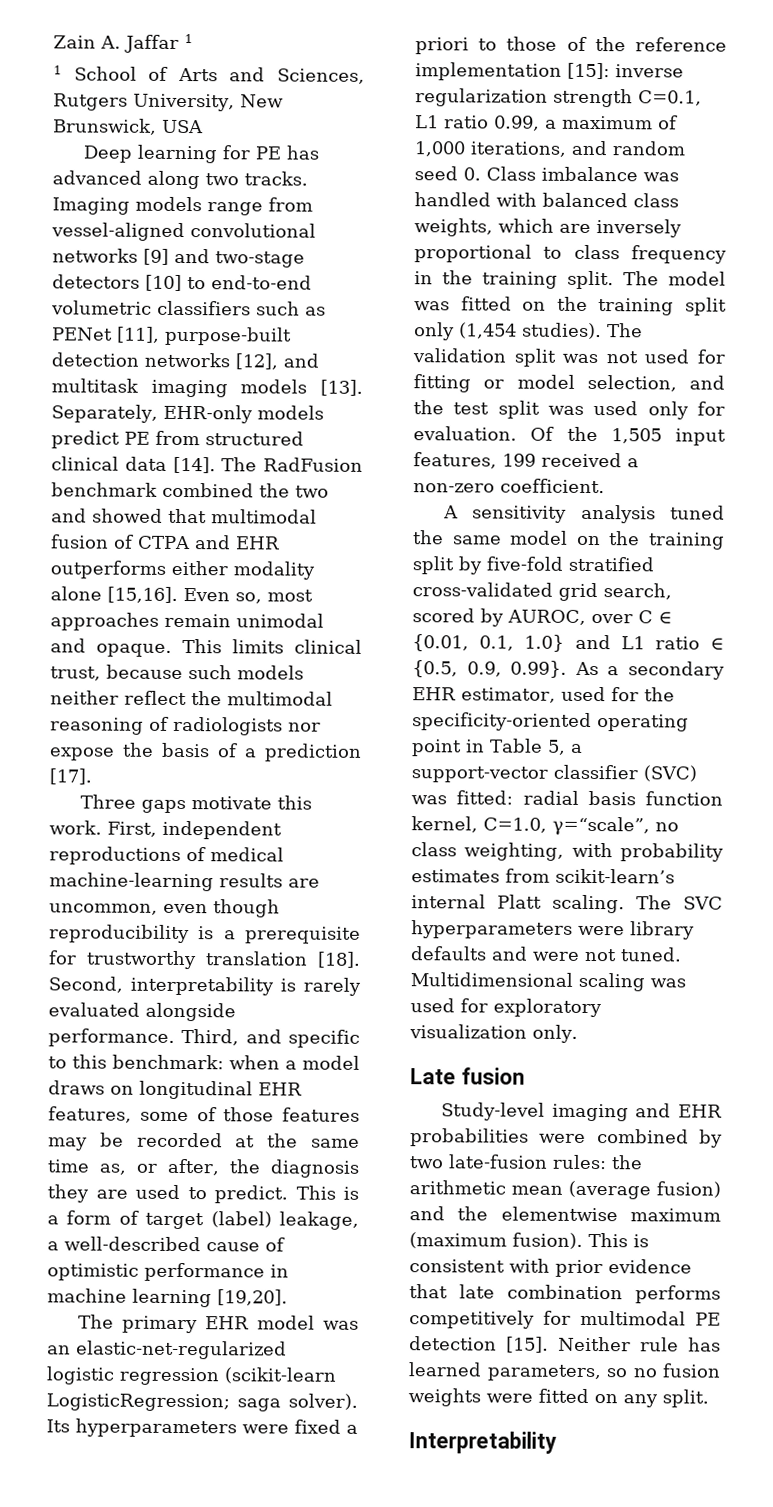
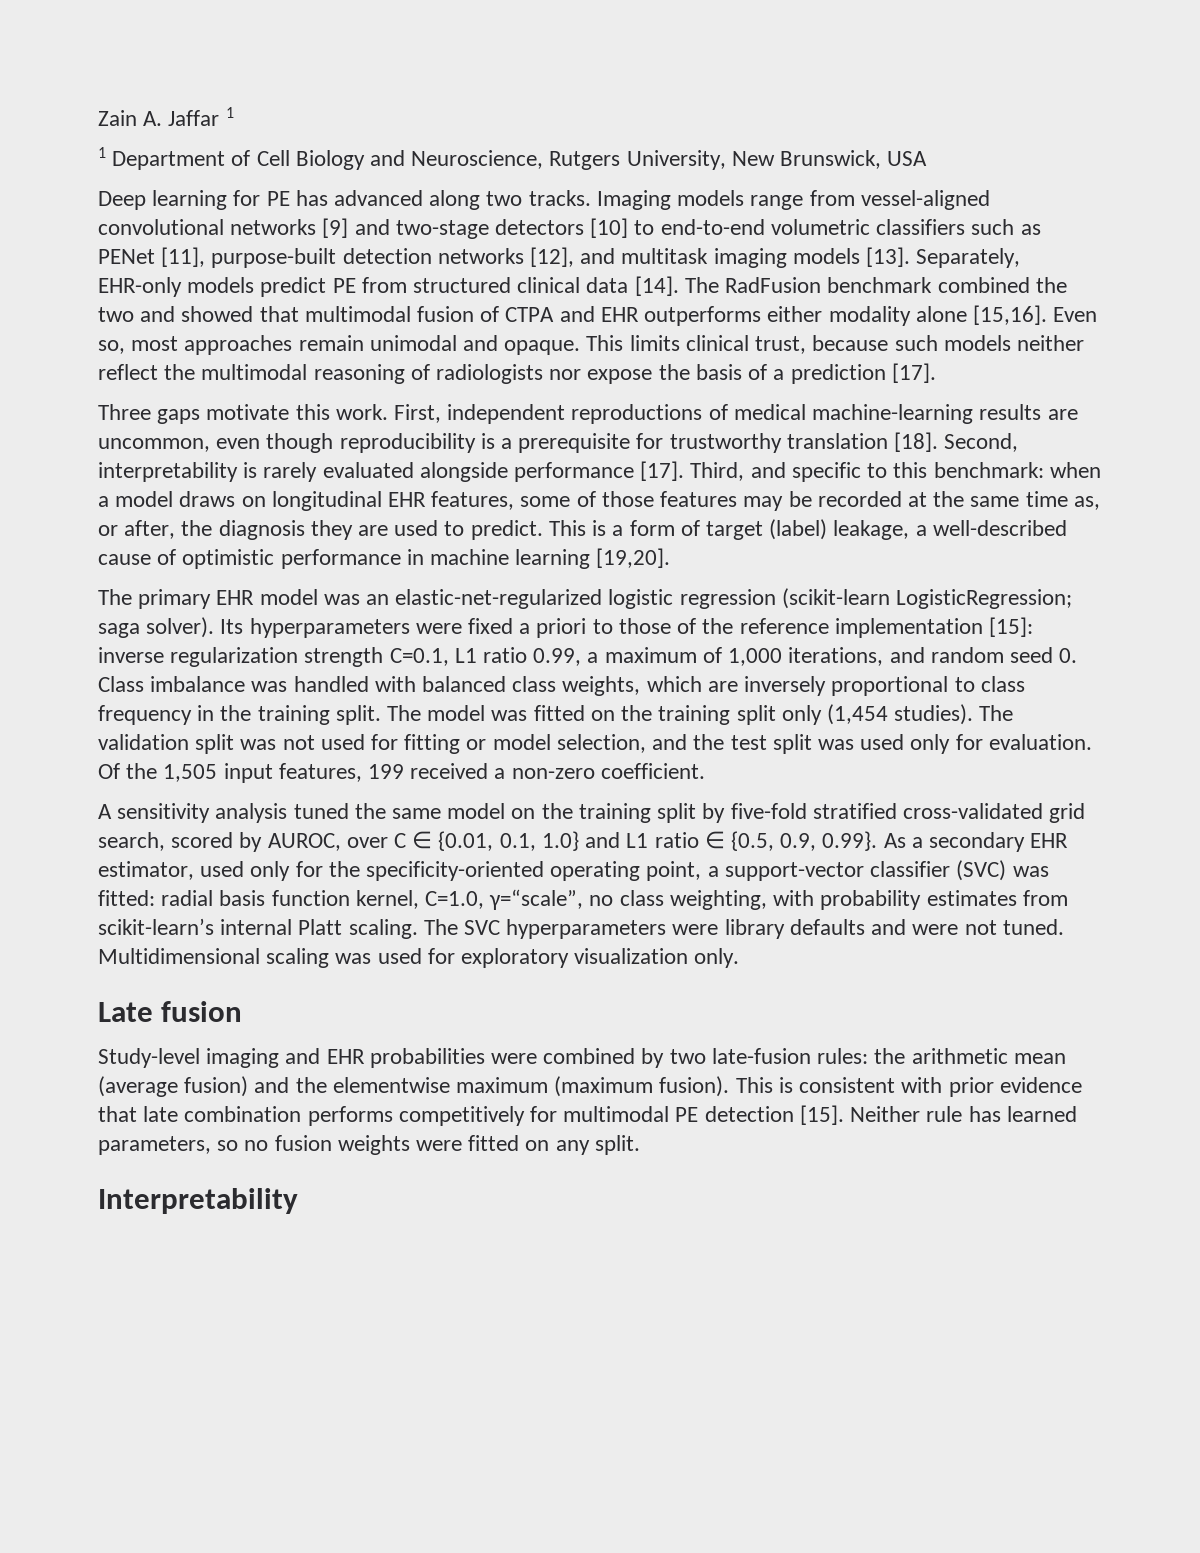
[73,66,365,84] School of Arts and Sciences, -> [112,150,544,170] Department of Cell Biology and Neuroscience,
[48,1028,175,1047] performance. -> [514,461,685,482] performance [17].
(606, 694) none -> [250,861,291,881] only
[411,738,566,757] point in Table 5, -> [646,861,702,881] point,

